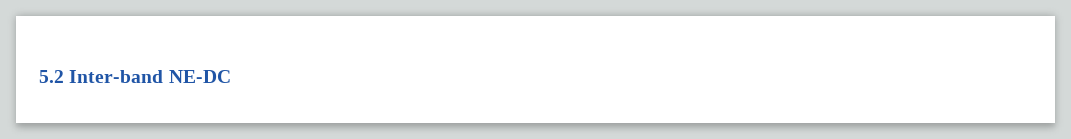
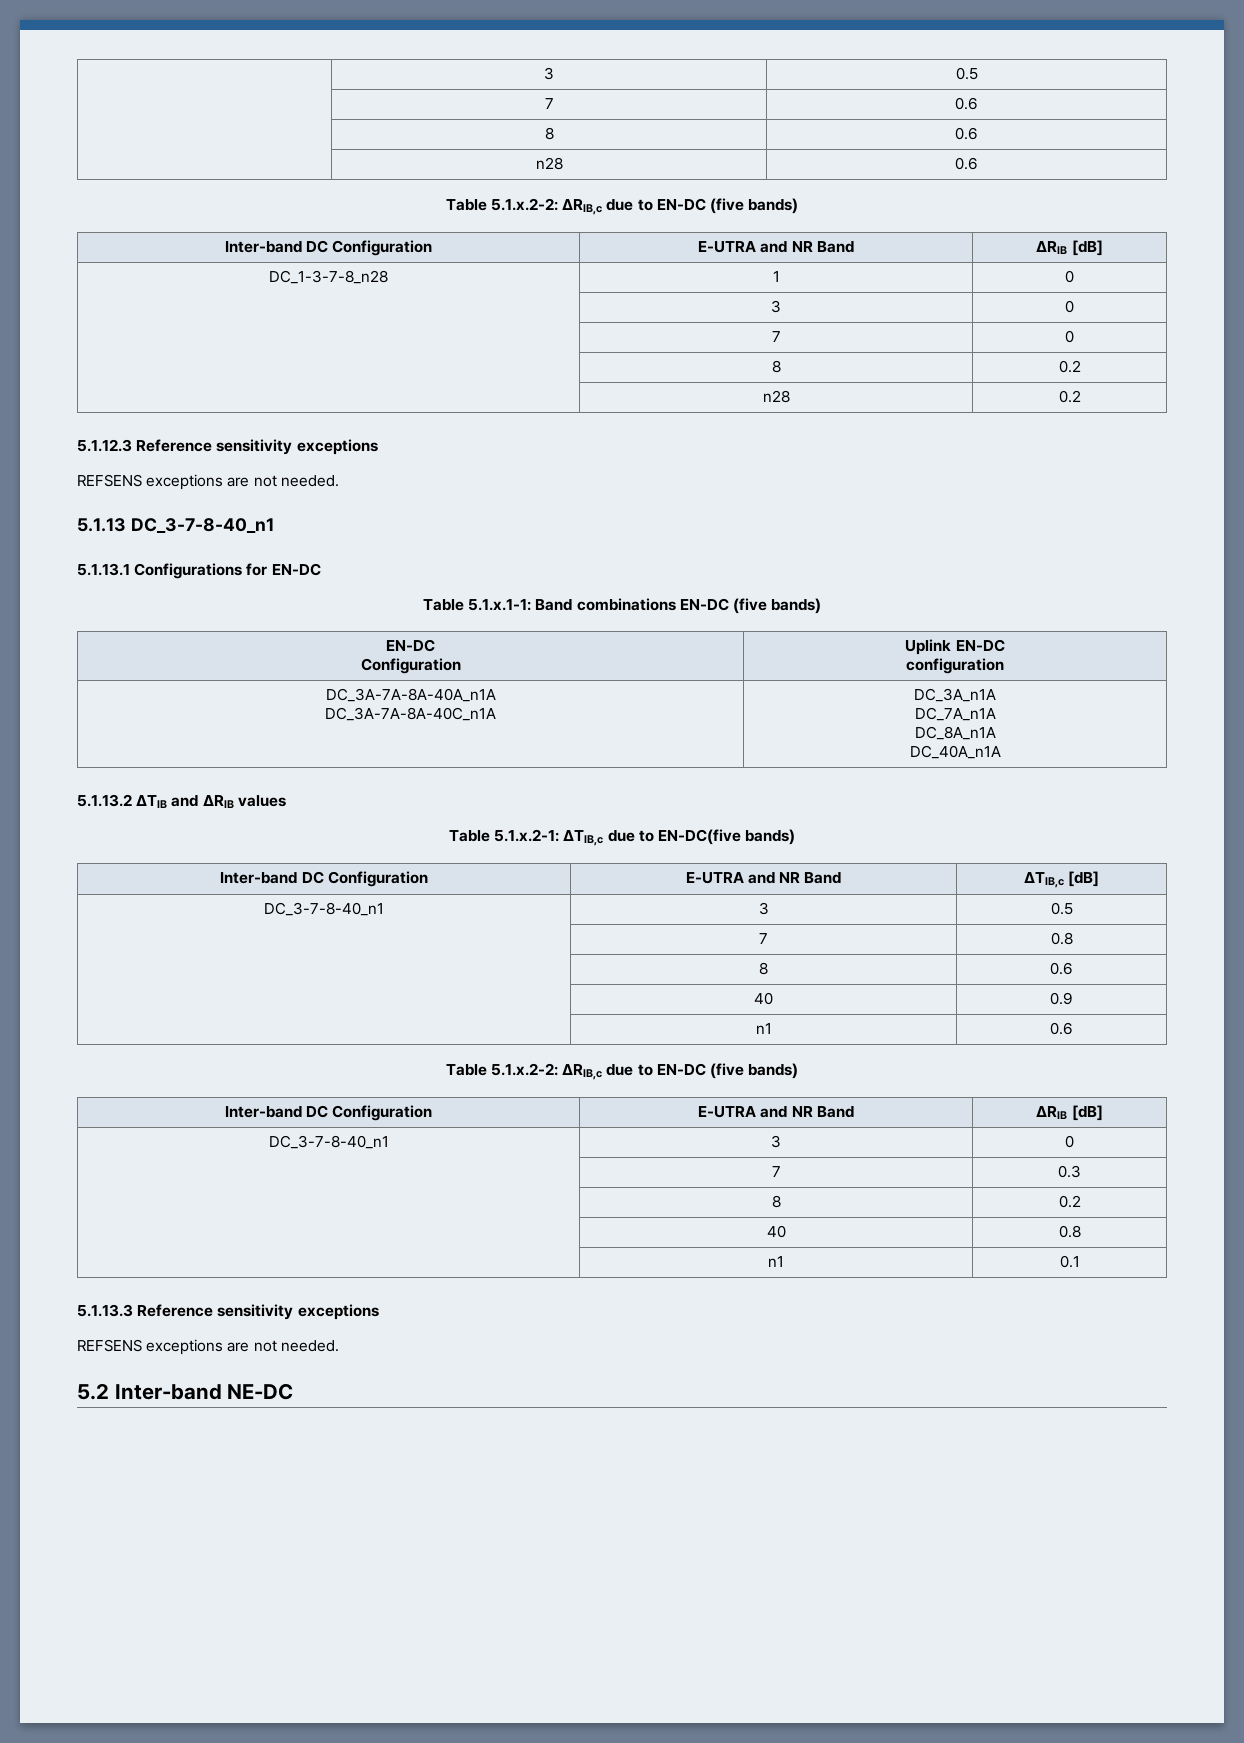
(39, 76) none -> [544,67,554,80] [955,67,978,80] [544,98,554,109] [955,97,978,110] [544,127,554,140] [955,127,978,140] [535,157,563,170] [955,157,978,170] [445,198,799,215] [224,240,433,256] [698,241,854,253] [1036,240,1103,256] [269,270,388,284] [772,271,780,282] [1065,270,1074,283] [771,300,781,313] [1065,300,1074,313] [771,331,781,342] [1065,330,1074,343] [771,360,781,373] [1058,360,1081,373] [762,390,790,403] [1058,390,1081,403] [77,439,378,455] [77,474,339,490] [77,518,274,533] [77,563,321,579] [422,598,822,614] [386,639,435,652] [360,658,461,674] [905,639,1005,655] [906,658,1004,674] [325,688,496,702] [325,707,496,721] [914,688,996,702] [914,707,996,721] [914,726,996,740] [909,745,1001,759] [77,794,286,808] [448,829,796,846] [220,871,428,887] [685,872,842,884] [1023,871,1100,888] [264,902,384,916] [758,902,769,915] [1050,902,1073,915] [759,933,768,944] [1050,932,1073,945] [759,962,768,975] [1050,962,1073,975] [754,992,773,1005] [1050,992,1073,1005] [755,1023,772,1034] [1050,1022,1073,1035] [445,1063,799,1080] [224,1105,433,1121] [698,1106,854,1118] [1036,1105,1103,1121] [268,1135,389,1149] [771,1135,781,1148] [1065,1135,1074,1148] [771,1166,781,1177] [1058,1165,1081,1178] [771,1195,781,1208] [1058,1195,1081,1208] [766,1225,786,1238] [1058,1225,1081,1238] [768,1256,784,1267] [1059,1255,1080,1268] [77,1304,379,1320] [77,1339,339,1355] | 3 | 0.5 // | 7 | 0.6 // | 8 | 0.6 // | n28 | 0.6 // Table 5.1.x.2-2: ΔRIB,c due to EN-DC (five bands) // Inter-band DC Configuration | E-UTRA and NR Band | ΔRIB [dB] // DC_1-3-7-8_n28 | 1 | 0 // | 3 | 0 // | 7 | 0 // | 8 | 0.2 // | n28 | 0.2 // 5.1.12.3 Reference sensitivity exceptions // REFSENS exceptions are not needed. // 5.1.13 DC_3-7-8-40_n1 // 5.1.13.1 Configurations for EN-DC // Table 5.1.x.1-1: Band combinations EN-DC (five bands) // EN-DC // Configuration | Uplink EN-DC // configuration // DC_3A-7A-8A-40A_n1A // DC_3A-7A-8A-40C_n1A | DC_3A_n1A // DC_7A_n1A // DC_8A_n1A // DC_40A_n1A // 5.1.13.2 ∆TIB and ∆RIB values // Table 5.1.x.2-1: ΔTIB,c due to EN-DC(five bands) // Inter-band DC Configuration | E-UTRA and NR Band | ΔTIB,c [dB] // DC_3-7-8-40_n1 | 3 | 0.5 // | 7 | 0.8 // | 8 | 0.6 // | 40 | 0.9 // | n1 | 0.6 // Table 5.1.x.2-2: ΔRIB,c due to EN-DC (five bands) // Inter-band DC Configuration | E-UTRA and NR Band | ΔRIB [dB] // DC_3-7-8-40_n1 | 3 | 0 // | 7 | 0.3 // | 8 | 0.2 // | 40 | 0.8 // | n1 | 0.1 // 5.1.13.3 Reference sensitivity exceptions // REFSENS exceptions are not needed. //

